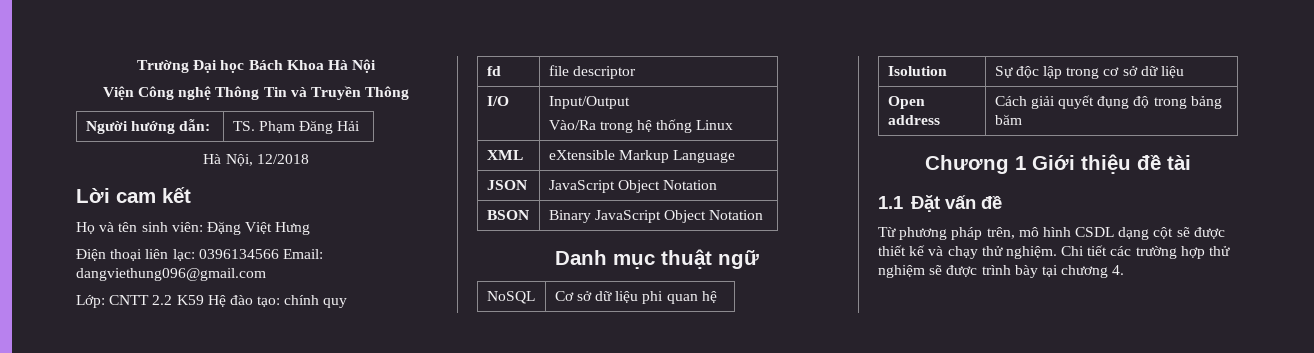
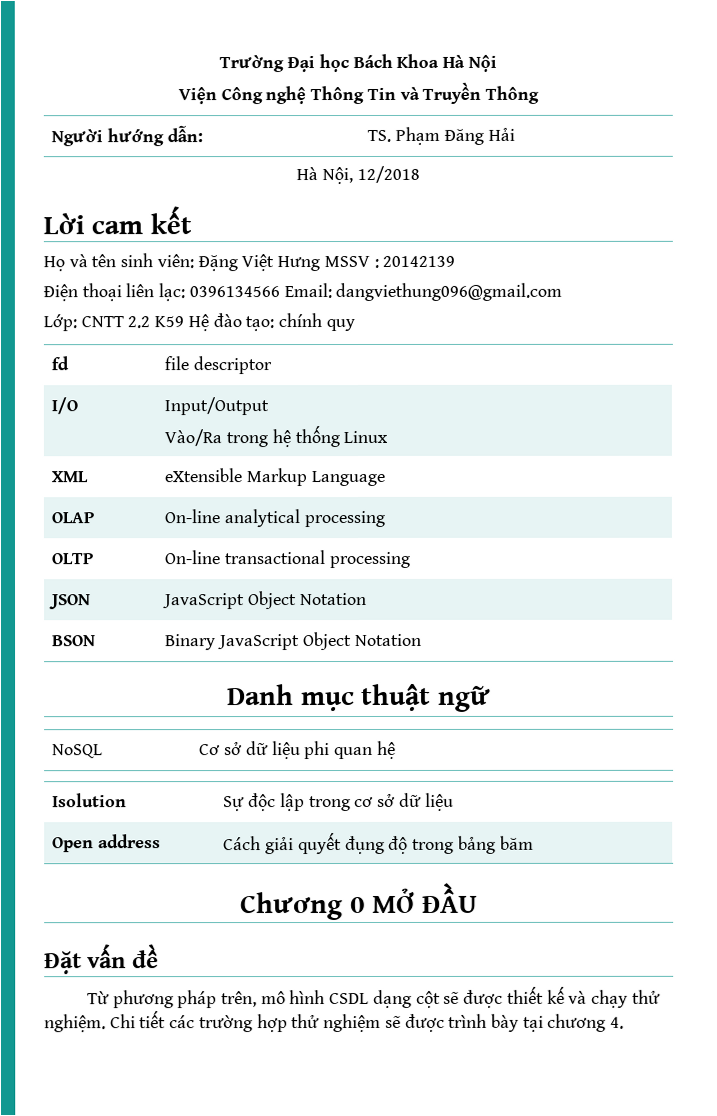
(311, 228) none -> [323,255,456,268] MSSV : 20142139
(735, 156) none -> [51,512,95,524] [164,509,385,528] [51,553,95,565] [164,550,411,569] // OLAP | On-line analytical processing // OLTP | On-line transactional processing
[1015,154,1191,174] [878,196,903,209] 1 Giới thiệu đề tài // 1.1 -> [349,882,478,914] 0 MỞ ĐẦU //

